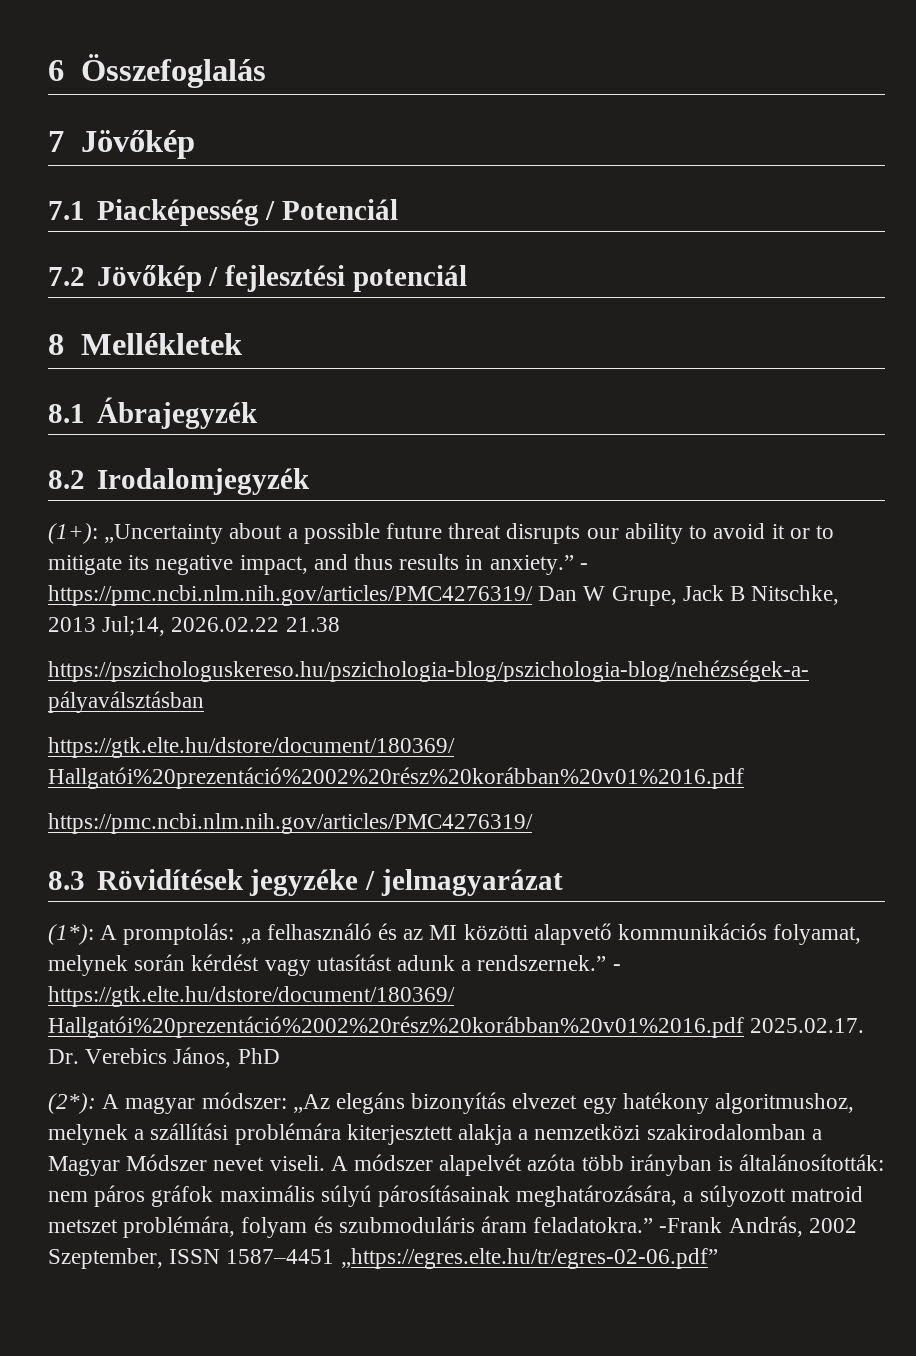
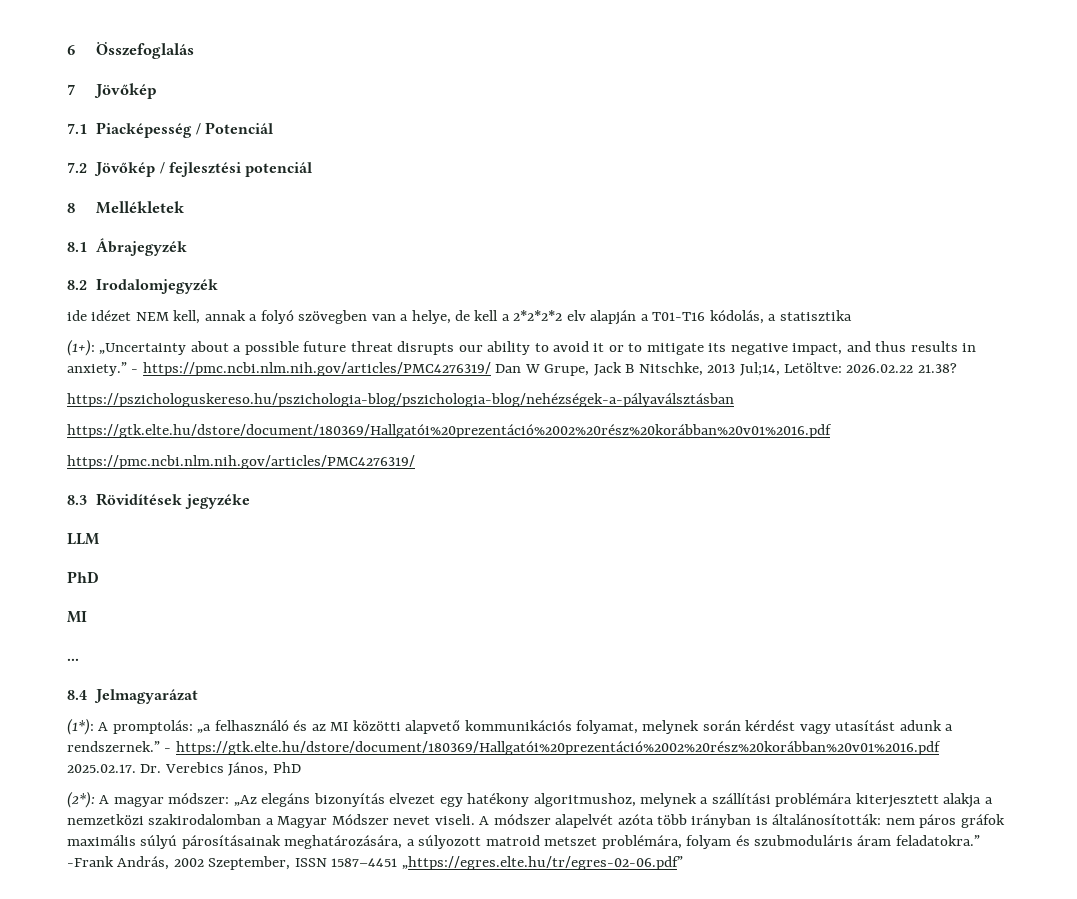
(310, 481) none -> [67,310,852,325] // ide idézet NEM kell, annak a folyó szövegben van a helye, de kell a 2*2*2*2 elv alapján a T01-T16 kódolás, a statisztika
[171,617,340,632] 2026.02.22 21.38 -> [784,362,957,373] Letöltve: 2026.02.22 21.38?
[365,869,563,896] / jelmagyarázat -> [67,533,100,545] [67,571,99,583] [67,611,87,623] [67,658,79,661] [67,689,199,704] // LLM // PhD // MI // ... // 8.4 Jelmagyarázat

